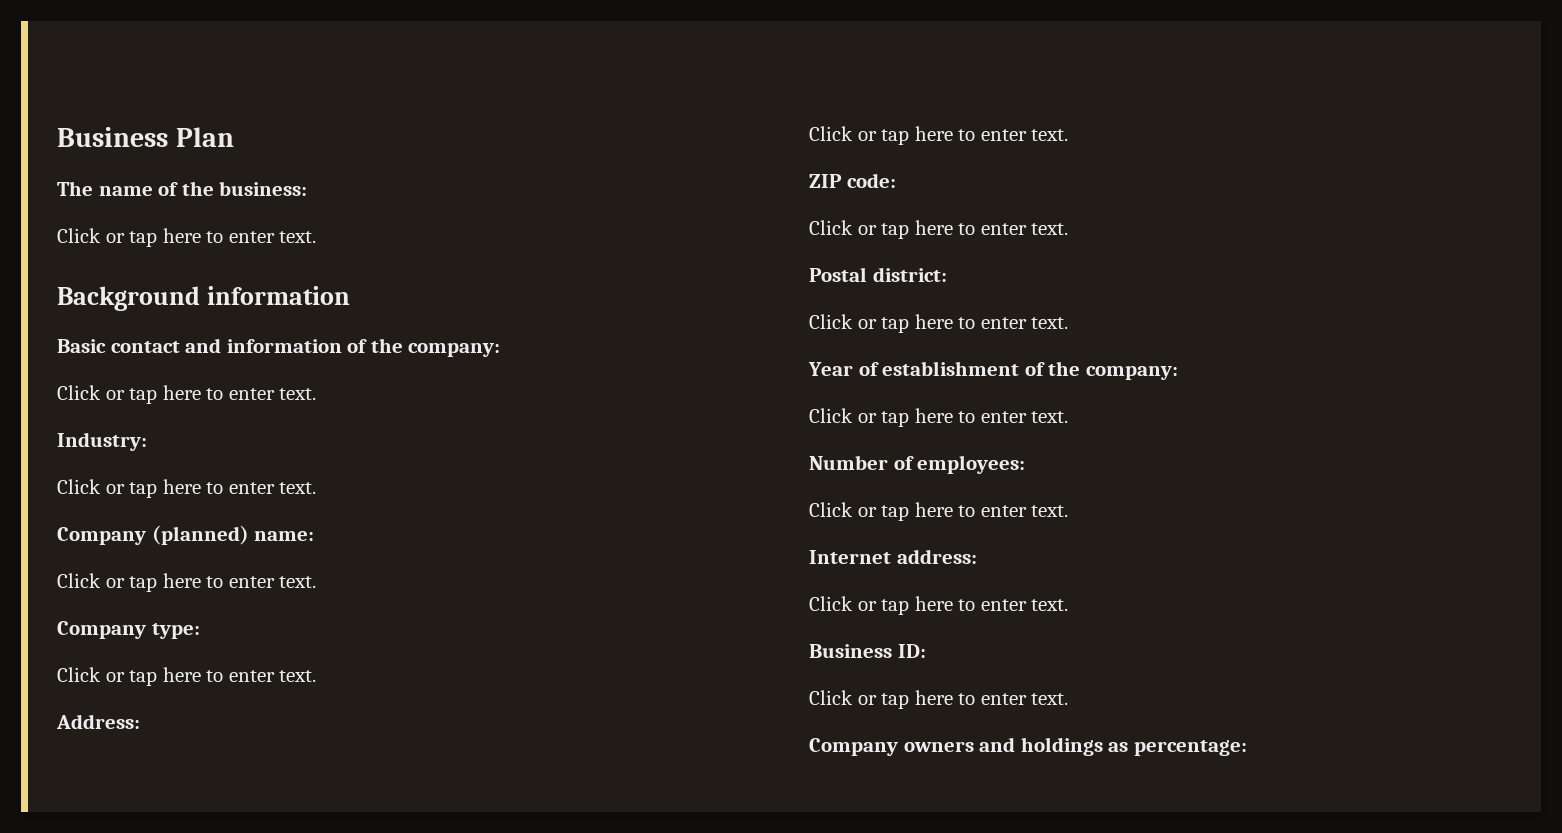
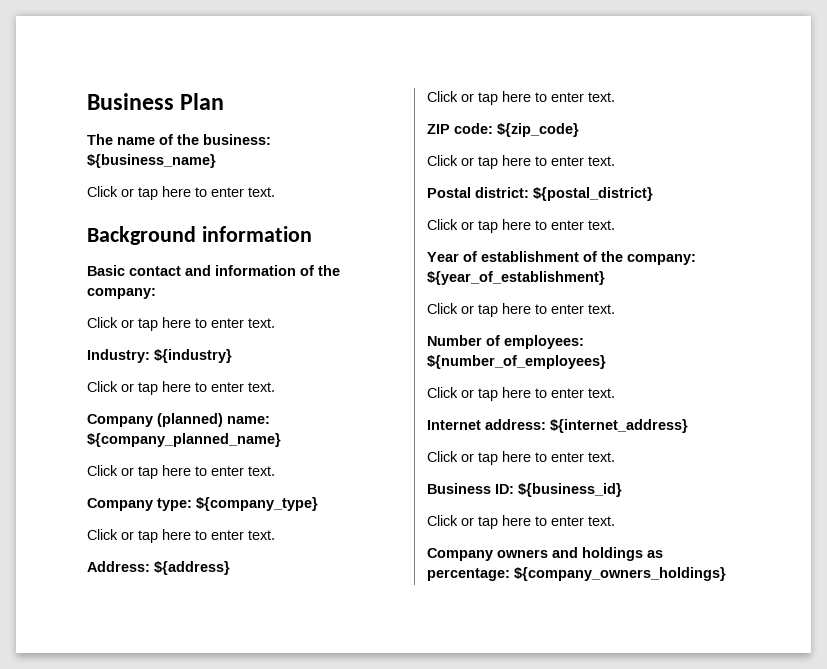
(308, 188) none -> [87,154,216,168] ${business_name}
(147, 441) none -> [154,349,232,363] ${industry}
(315, 536) none -> [87,433,281,447] ${company_planned_name}
(200, 631) none -> [196,497,318,511] ${company_type}
(140, 721) none -> [154,561,230,575] ${address}
(896, 180) none -> [497,123,579,137] ${zip_code}
(947, 274) none -> [533,187,653,201] ${postal_district}
(1178, 373) none -> [427,271,605,285] ${year_of_establishment}
(1026, 464) none -> [427,355,606,369] ${number_of_employees}
(977, 556) none -> [550,419,688,433] ${internet_address}
(926, 651) none -> [518,483,622,497] ${business_id}
(1247, 748) none -> [514,567,726,581] ${company_owners_holdings}

